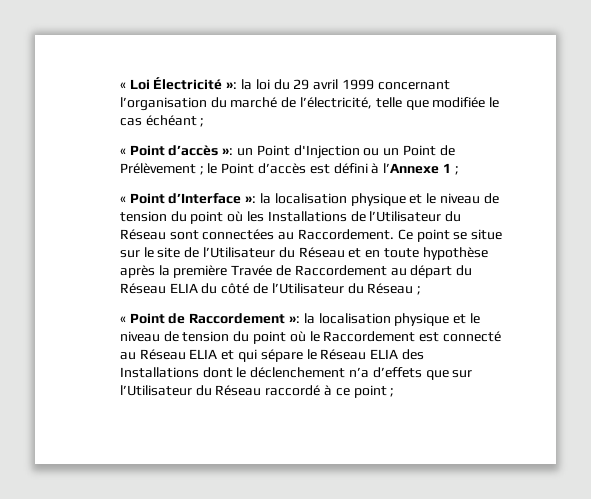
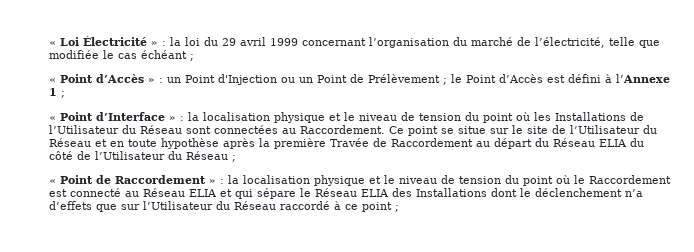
[226,82,238,89] »: -> [150,41,166,46] » :
[168,145,234,156] d’accès »: -> [95,74,163,83] d’Accès » :
[257,163,306,174] d’accès -> [498,74,543,83] d’Accès
[245,196,257,203] »: -> [168,116,184,121] » :
[288,316,300,323] »: -> [208,179,224,184] » :

